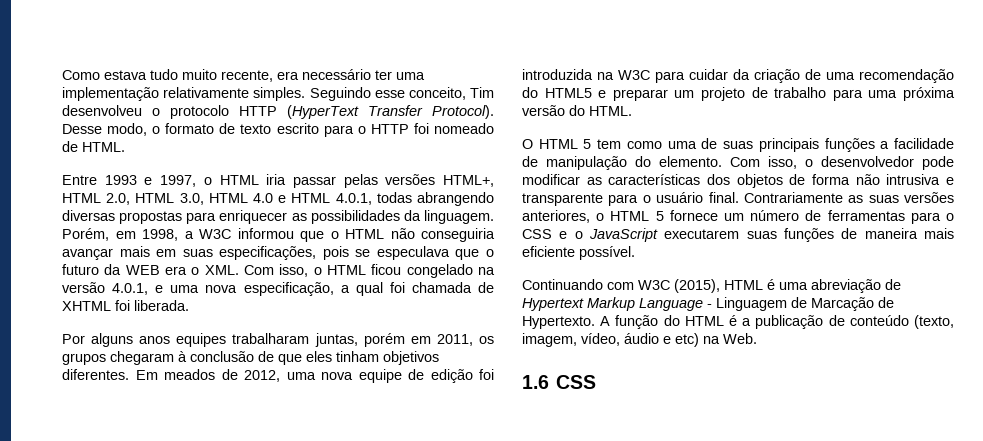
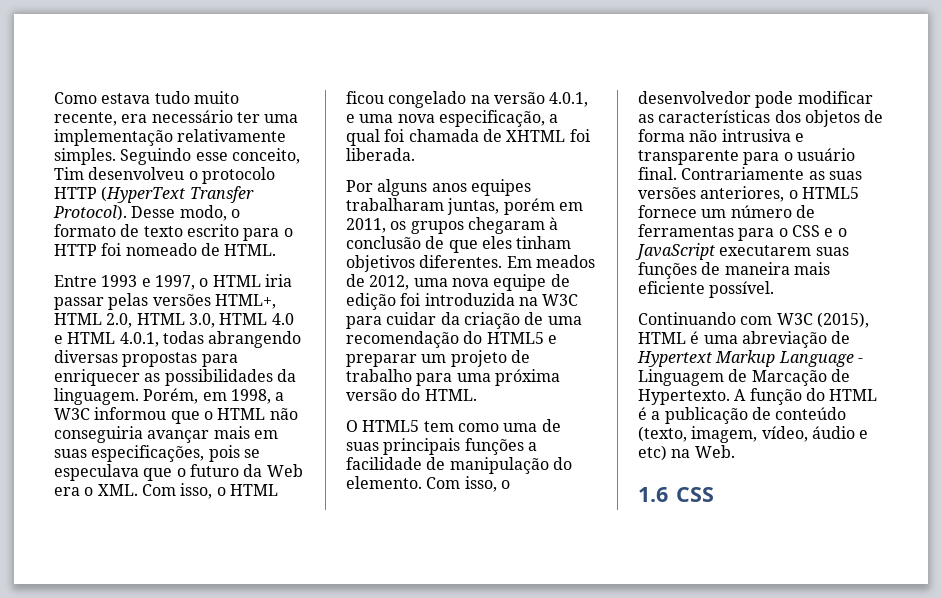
[125,265,160,275] WEB -> [266,464,303,477] Web
[538,139,592,149] HTML 5 -> [362,420,420,432] HTML5
[610,211,664,221] HTML 5 -> [801,187,859,199] HTML5

